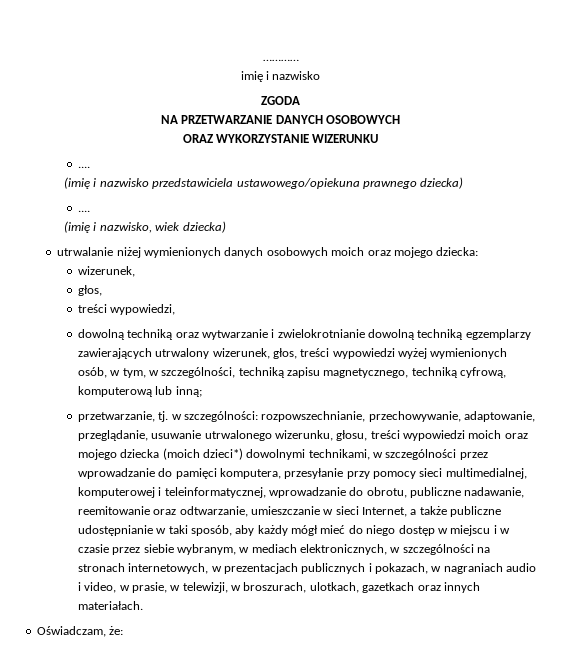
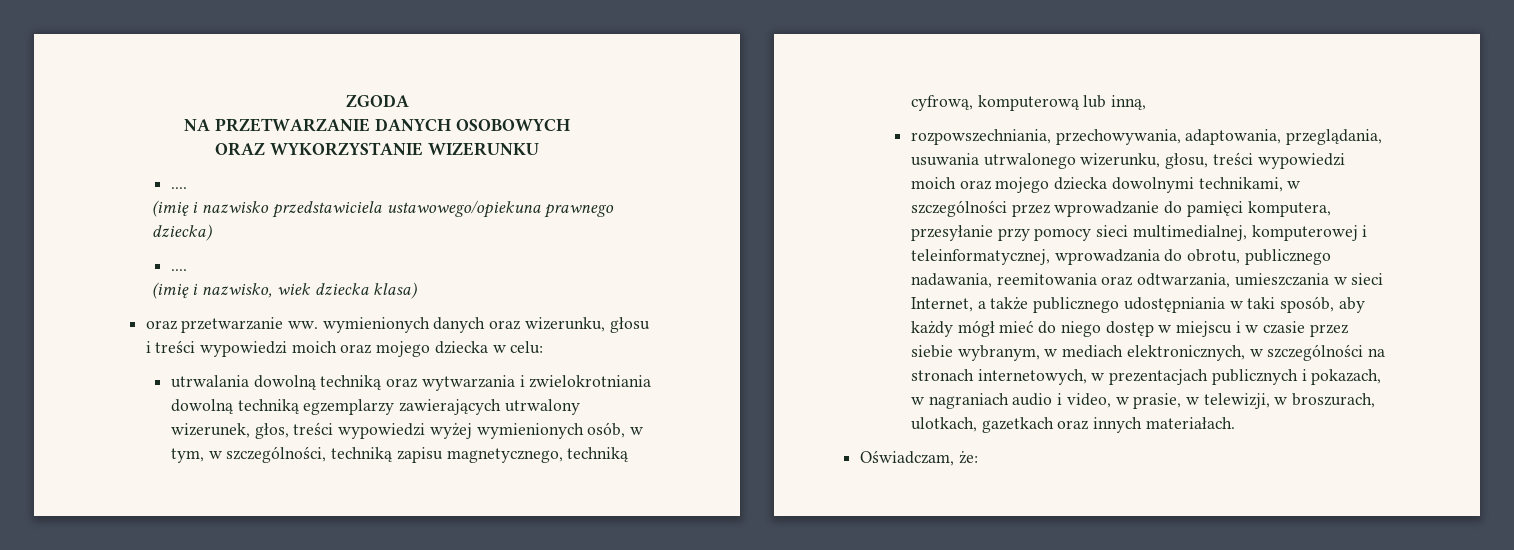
[262,59,299,61] [240,71,321,82] ………… // imię i nazwisko // -> (345, 100) none
[182,221,226,233] [57,247,479,258] [77,266,135,277] [77,285,102,296] [77,304,176,315] [77,329,365,340] dziecka) // utrwalanie niżej wymienionych danych osobowych moich oraz mojego dziecka: // wizerunek, // głos, // treści wypowiedzi, // dowolną techniką oraz wytwarzanie i zwielokrotnianie -> [314,282,418,299] [145,317,650,333] [145,340,544,357] [170,375,652,391] dziecka klasa) // oraz przetwarzanie ww. wymienionych danych oraz wizerunku, głosu i treści wypowiedzi moich oraz mojego dziecka w celu: // utrwalania dowolną techniką oraz wytwarzania i zwielokrotniania
[175,386,202,397] [77,411,536,422] [77,430,202,441] inną; // przetwarzanie, tj. w szczególności: rozpowszechnianie, przechowywanie, adaptowanie, przeglądanie, usuwanie -> [1111,95,1147,110] [910,129,1383,145] [910,153,979,166] inną, // rozpowszechniania, przechowywania, adaptowania, przeglądania, usuwania
[162,448,243,460] (moich dzieci*) -> (1108, 183) none
[268,487,346,498] wprowadzanie -> [1054,249,1160,265] wprowadzania
[410,487,525,498] [77,506,320,517] publiczne nadawanie, reemitowanie oraz odtwarzanie, umieszczanie -> [1244,249,1331,265] [910,273,1329,288] publicznego nadawania, reemitowania oraz odtwarzania, umieszczania
[450,506,502,517] [77,525,153,536] publiczne udostępnianie -> [1033,297,1225,313] publicznego udostępniania

